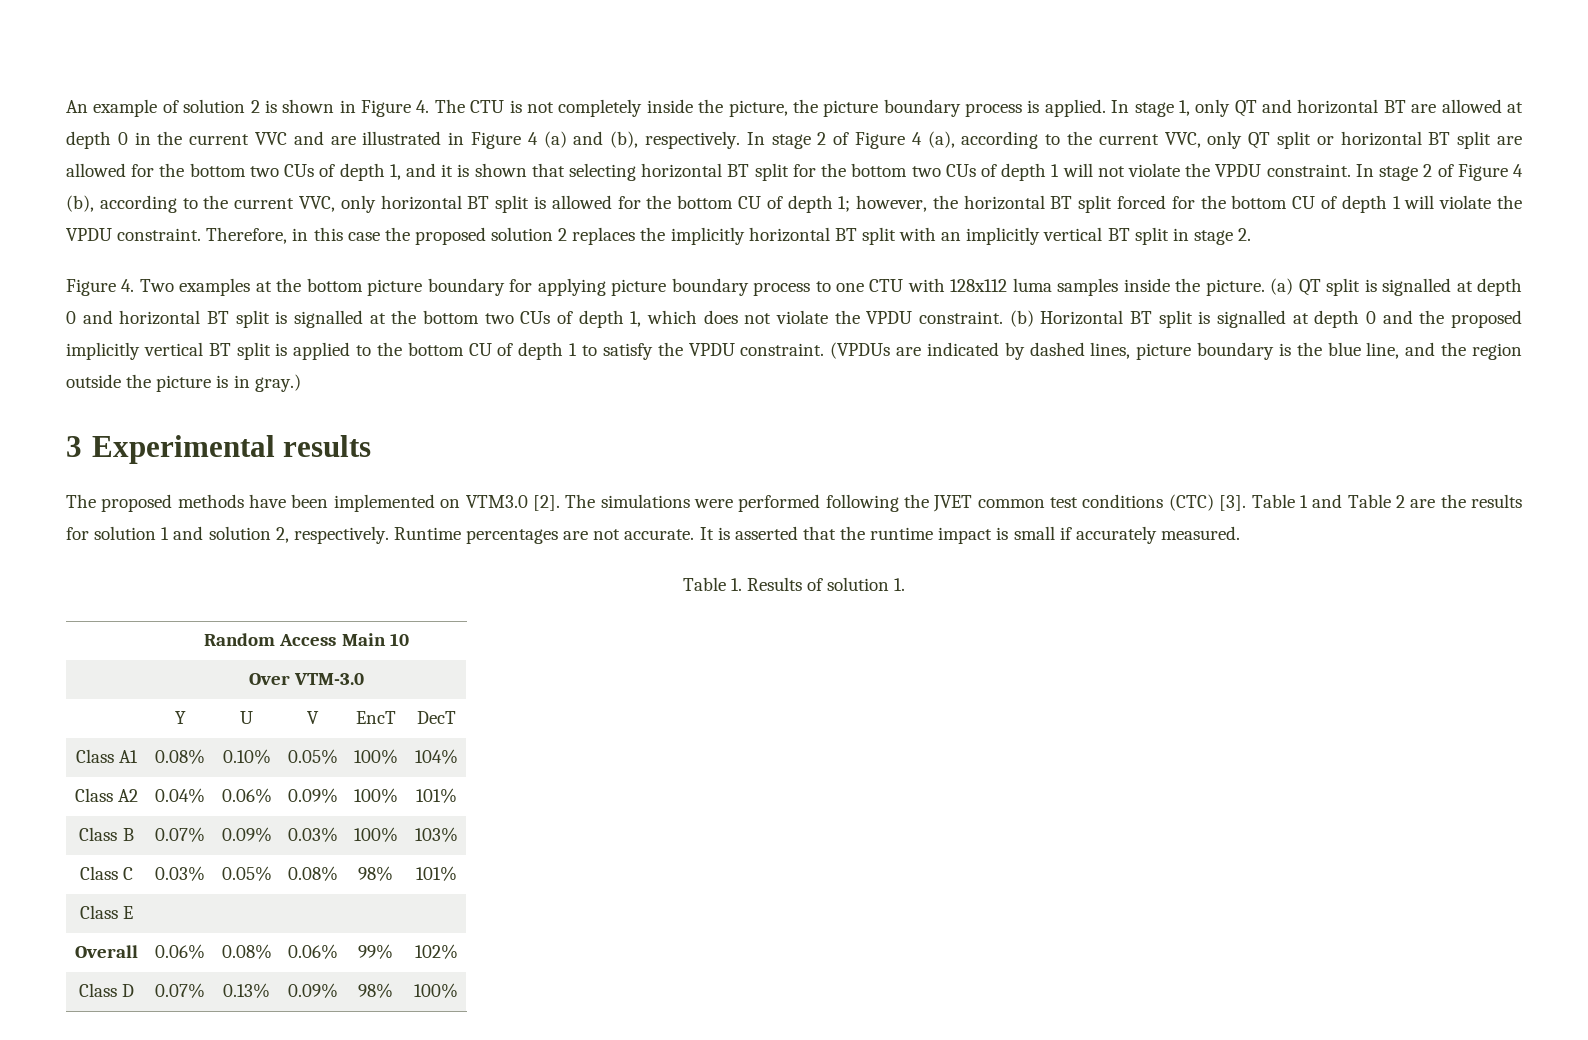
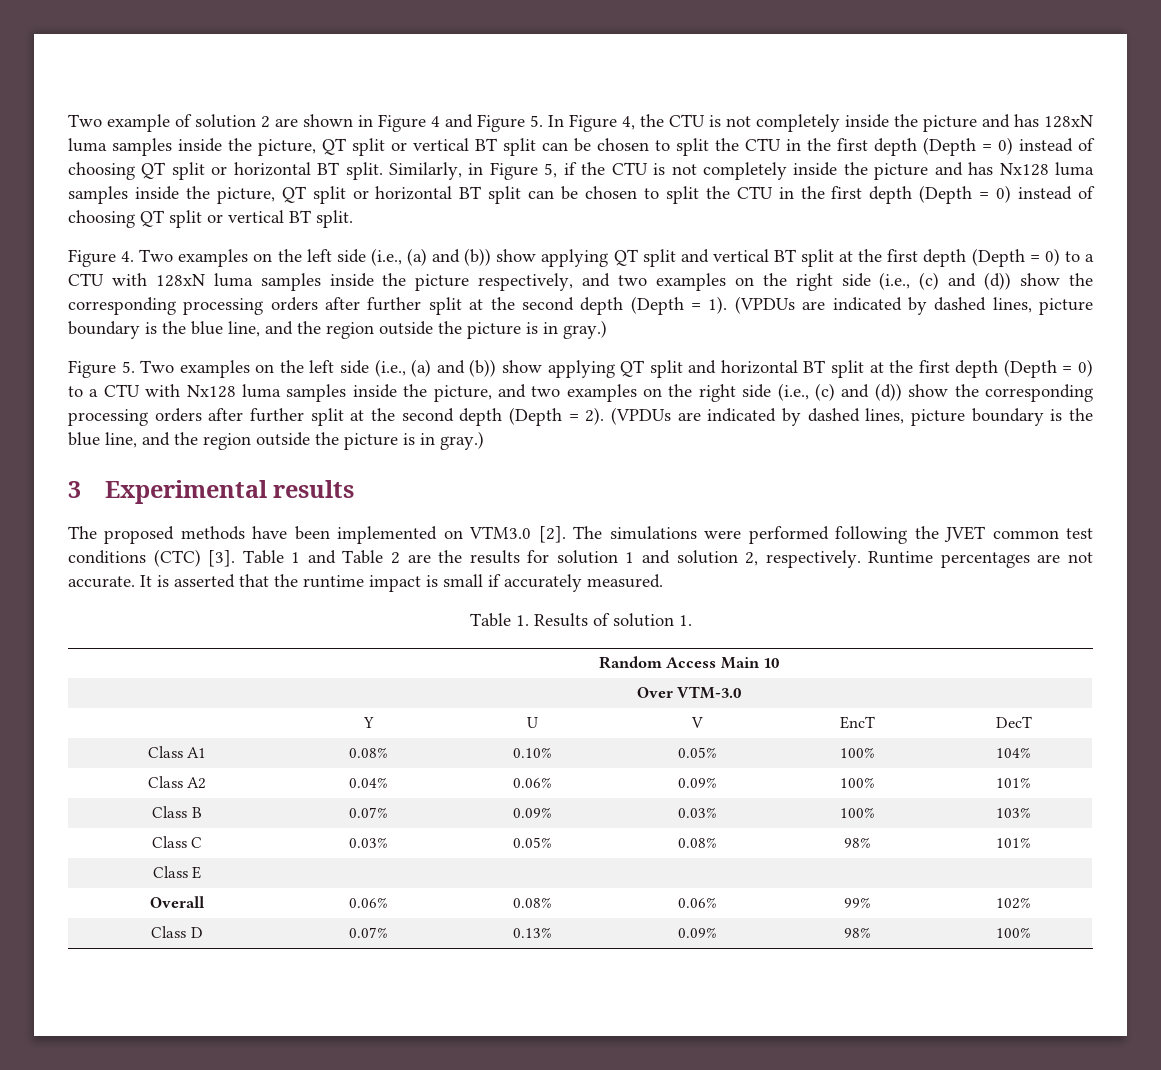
[66,100,88,113] An -> [68,114,102,127] Two
[264,100,277,113] is -> [275,118,298,127] are
[416,99,1524,117] [66,131,1243,149] 4. The CTU is not completely inside the picture, the picture boundary process is applied. In stage 1, only QT and horizontal BT are allowed at depth 0 in the current VVC and are illustrated in Figure 4 (a) and (b), respectively. In stage 2 of Figure 4 (a), according to the current VVC, only -> [431,114,1093,132] [68,137,1095,156] [68,162,1094,180] [68,186,275,204] 4 and Figure 5. In Figure 4, the CTU is not completely inside the picture and has 128xN luma samples inside the picture, QT split or vertical BT split can be chosen to split the CTU in the first depth (Depth = 0) instead of choosing QT split or horizontal BT split. Similarly, in Figure 5, if the CTU is not completely inside the picture and has Nx128 luma samples inside the picture,
[1496,136,1522,145] [66,163,1524,181] [66,195,1522,213] [66,227,1252,245] [66,278,1523,296] [66,310,1523,328] [66,342,825,360] are allowed for the bottom two CUs of depth 1, and it is shown that selecting horizontal BT split for the bottom two CUs of depth 1 will not violate the VPDU constraint. In stage 2 of Figure 4 (b), according to the current VVC, only horizontal BT split is allowed for the bottom CU of depth 1; however, the horizontal BT split forced for the bottom CU of depth 1 will violate the VPDU constraint. Therefore, in this case the proposed solution 2 replaces the implicitly horizontal BT split with an implicitly vertical BT split in stage 2. // Figure 4. Two examples at the bottom picture boundary for applying picture boundary process to one CTU with 128x112 luma samples inside the picture. (a) QT split is signalled at depth 0 and horizontal BT split is signalled at the bottom two CUs of depth 1, which does not violate the VPDU constraint. (b) Horizontal BT split is signalled at depth 0 and the proposed implicitly vertical BT split is applied to the bottom CU of depth 1 to satisfy the VPDU constraint. -> [528,185,1095,204] [68,210,353,228] [68,248,1095,267] [68,272,1094,291] [68,296,1093,315] [68,320,607,339] [68,359,1094,378] [68,383,1094,402] [68,407,605,426] can be chosen to split the CTU in the first depth (Depth = 0) instead of choosing QT split or vertical BT split. // Figure 4. Two examples on the left side (i.e., (a) and (b)) show applying QT split and vertical BT split at the first depth (Depth = 0) to a CTU with 128xN luma samples inside the picture respectively, and two examples on the right side (i.e., (c) and (d)) show the corresponding processing orders after further split at the second depth (Depth = 1). (VPDUs are indicated by dashed lines, picture boundary is the blue line, and the region outside the picture is in gray.) // Figure 5. Two examples on the left side (i.e., (a) and (b)) show applying QT split and horizontal BT split at the first depth (Depth = 0) to a CTU with Nx128 luma samples inside the picture, and two examples on the right side (i.e., (c) and (d)) show the corresponding processing orders after further split at the second depth (Depth = 2).

